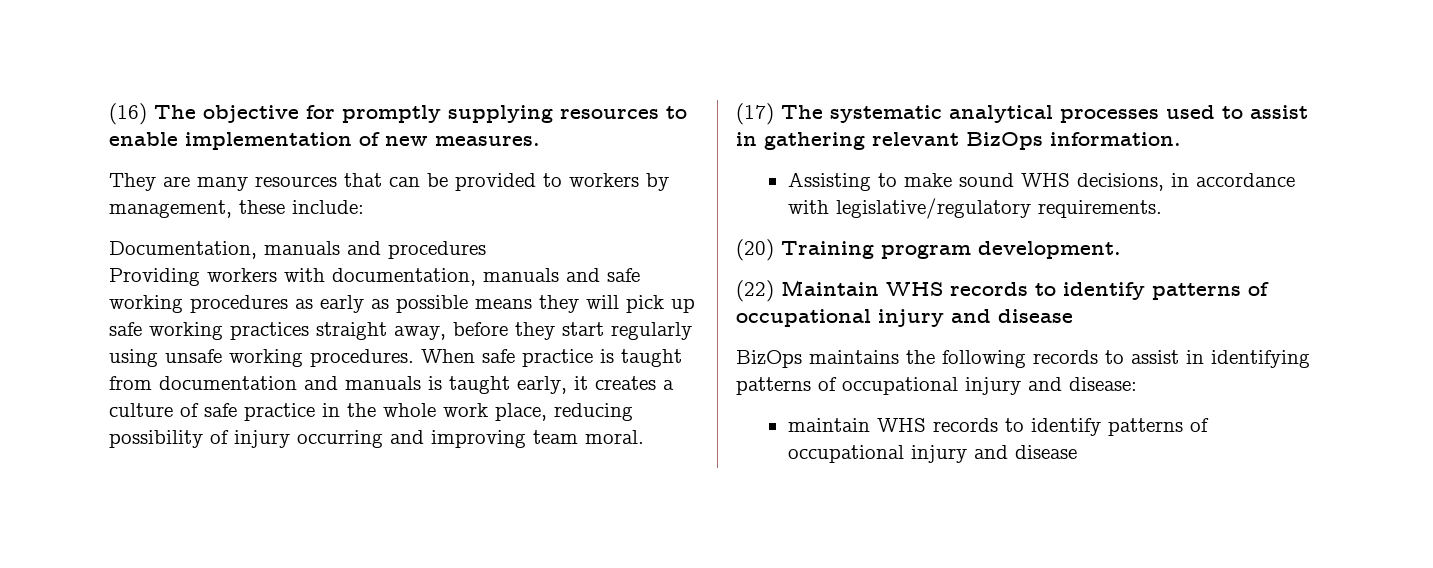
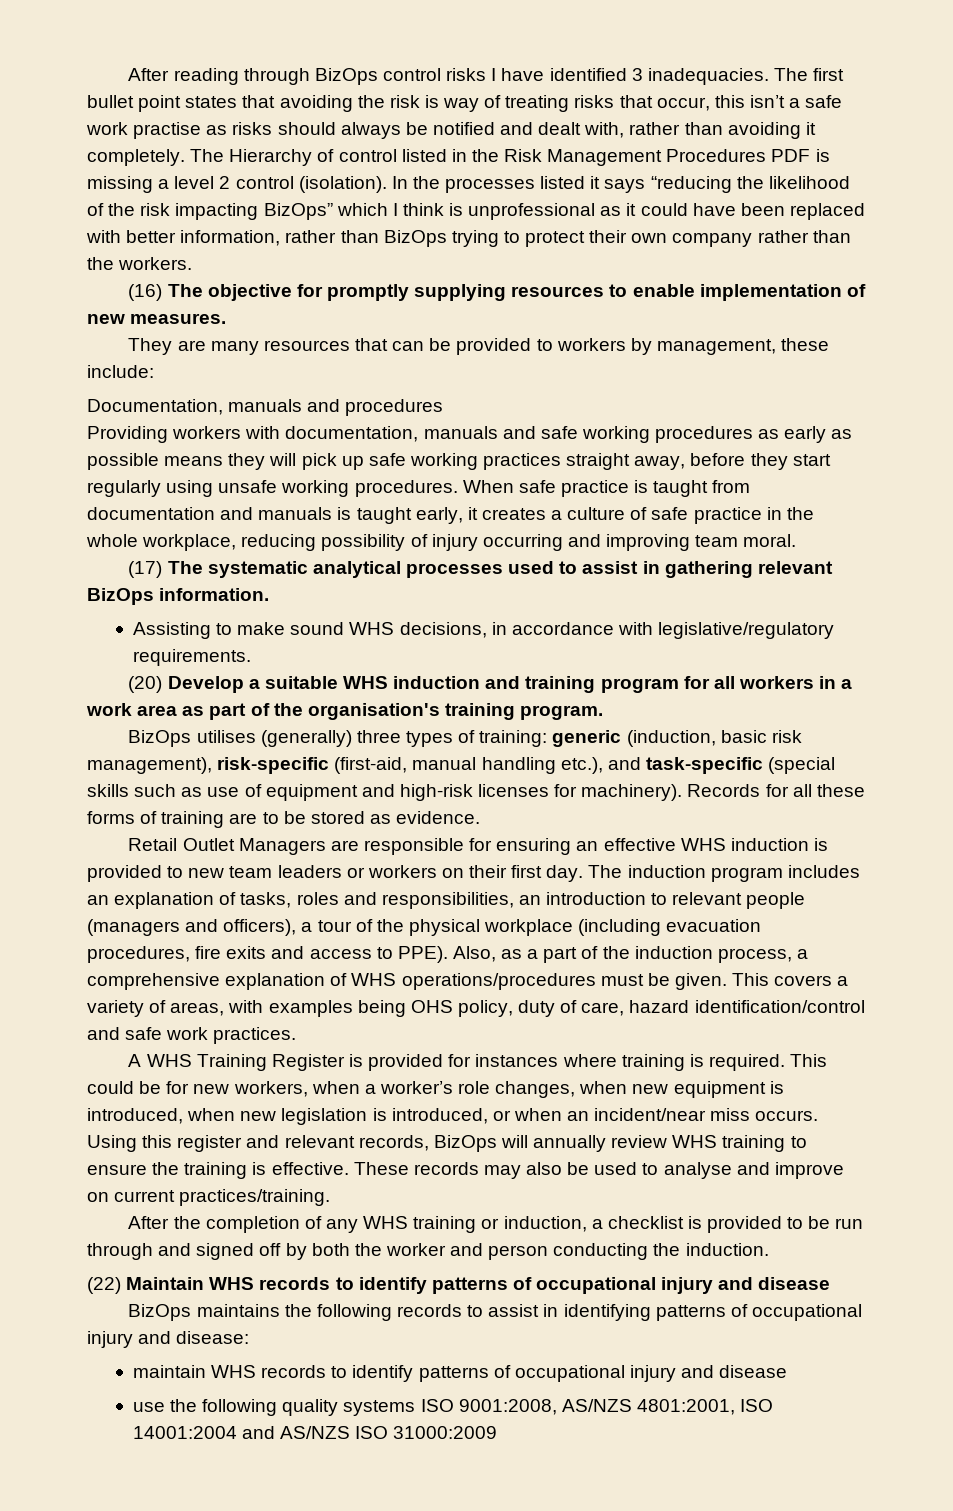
(109, 114) none -> [128,68,845,85] [87,95,843,112] [86,122,816,139] [87,149,830,166] [87,176,850,193] [87,203,865,220] [86,230,851,247] [87,257,193,270] After reading through BizOps control risks I have identified 3 inadequacies. The first bullet point states that avoiding the risk is way of treating risks that occur, this isn’t a safe work practise as risks should always be notified and dealt with, rather than avoiding it completely. The Hierarchy of control listed in the Risk Management Procedures PDF is missing a level 2 control (isolation). In the processes listed it says “reducing the likelihood of the risk impacting BizOps” which I think is unprofessional as it could have been replaced with better information, rather than BizOps trying to protect their own company rather than the workers. //
[443,403,547,421] work place, -> [142,534,237,551] workplace,
[781,241,1121,259] Training program development. -> [167,676,853,693] [86,703,604,720] [128,730,802,747] [87,757,836,774] [87,784,865,801] [87,811,481,828] [128,838,828,855] [87,865,860,882] [87,892,806,909] [87,919,762,936] [87,946,808,963] [87,973,849,990] [87,1000,865,1017] [87,1027,297,1044] [128,1054,828,1071] [87,1081,784,1098] [87,1108,819,1125] [87,1135,807,1152] [87,1162,844,1179] [87,1189,331,1206] [128,1216,864,1233] [87,1243,769,1260] Develop a suitable WHS induction and training program for all workers in a work area as part of the organisation's training program. // BizOps utilises (generally) three types of training: generic (induction, basic risk management), risk-specific (first-aid, manual handling etc.), and task-specific (special skills such as use of equipment and high-risk licenses for machinery). Records for all these forms of training are to be stored as evidence. // Retail Outlet Managers are responsible for ensuring an effective WHS induction is provided to new team leaders or workers on their first day. The induction program includes an explanation of tasks, roles and responsibilities, an introduction to relevant people (managers and officers), a tour of the physical workplace (including evacuation procedures, fire exits and access to PPE). Also, as a part of the induction process, a comprehensive explanation of WHS operations/procedures must be given. This covers a variety of areas, with examples being OHS policy, duty of care, hazard identification/control and safe work practices. // A WHS Training Register is provided for instances where training is required. This could be for new workers, when a worker’s role changes, when new equipment is introduced, when new legislation is introduced, or when an incident/near miss occurs. Using this register and relevant records, BizOps will annually review WHS training to ensure the training is effective. These records may also be used to analyse and improve on current practices/training. // After the completion of any WHS training or induction, a checklist is provided to be run through and signed off by both the worker and person conducting the induction.
(1077, 452) none -> [132,1399,774,1416] [132,1426,498,1439] // use the following quality systems ISO 9001:2008, AS/NZS 4801:2001, ISO 14001:2004 and AS/NZS ISO 31000:2009

